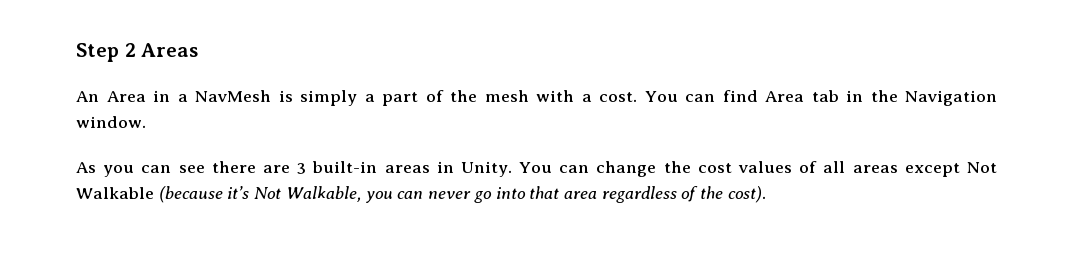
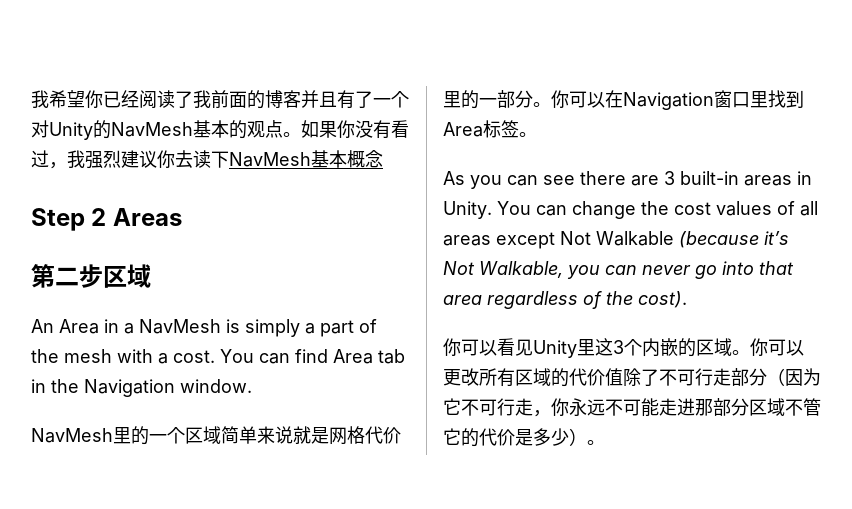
(76, 52) none -> [31,90,409,109] [31,120,409,140] [31,150,383,169] 我希望你已经阅读了我前面的博客并且有了一个对Unity的NavMesh基本的观点。如果你没有看过，我强烈建议你去读下NavMesh基本概念 //
(199, 50) none -> [31,264,151,288] // 第二步区域
(146, 122) none -> [31,426,401,445] [443,90,804,110] [443,120,537,138] // NavMesh里的一个区域简单来说就是网格代价里的一部分。你可以在Navigation窗口里找到Area标签。
(766, 194) none -> [443,338,804,358] [443,368,821,387] [443,398,821,417] [443,428,605,447] // 你可以看见Unity里这3个内嵌的区域。你可以更改所有区域的代价值除了不可行走部分（因为它不可行走，你永远不可能走进那部分区域不管它的代价是多少）。

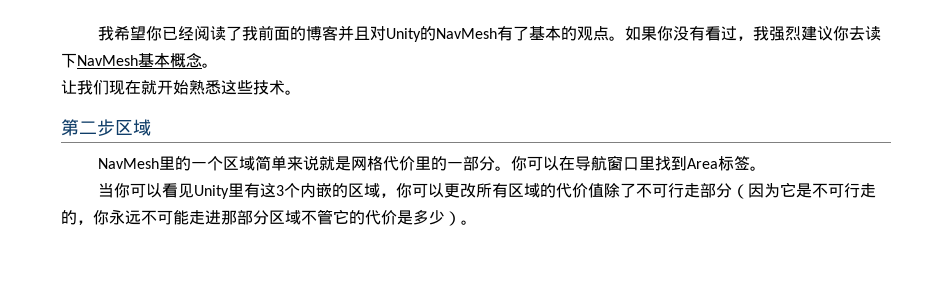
[337,90,409,109] 有了一个 -> (371, 33) none
(193, 129) none -> [497,26,530,41] 有了
[31,208,182,231] [31,264,151,288] [31,319,377,337] [31,349,405,364] [31,379,252,397] // Step 2 Areas // 第二步区域 // An Area in a NavMesh is simply a part of the mesh with a cost. You can find Area tab in the Navigation window. -> [202,63,218,68] [61,79,301,95] [61,119,151,136] 。 // 让我们现在就开始熟悉这些技术。 // 第二步区域
[623,92,714,110] Navigation -> [575,155,608,171] 导航
[443,171,812,189] [443,201,818,219] [443,231,789,249] [443,261,794,279] [443,291,687,309] As you can see there are 3 built-in areas in Unity. You can change the cost values of all areas except Not Walkable (because it’s Not Walkable, you can never go into that area regardless of the cost). // -> [98,183,115,198] 当
(595, 347) none -> [244,183,261,198] 有
[732,350,750,355] 。 -> [380,193,397,198] ，
[461,398,533,416] 不可行走 -> [796,183,877,198] [61,210,77,225] 是不可行走的

